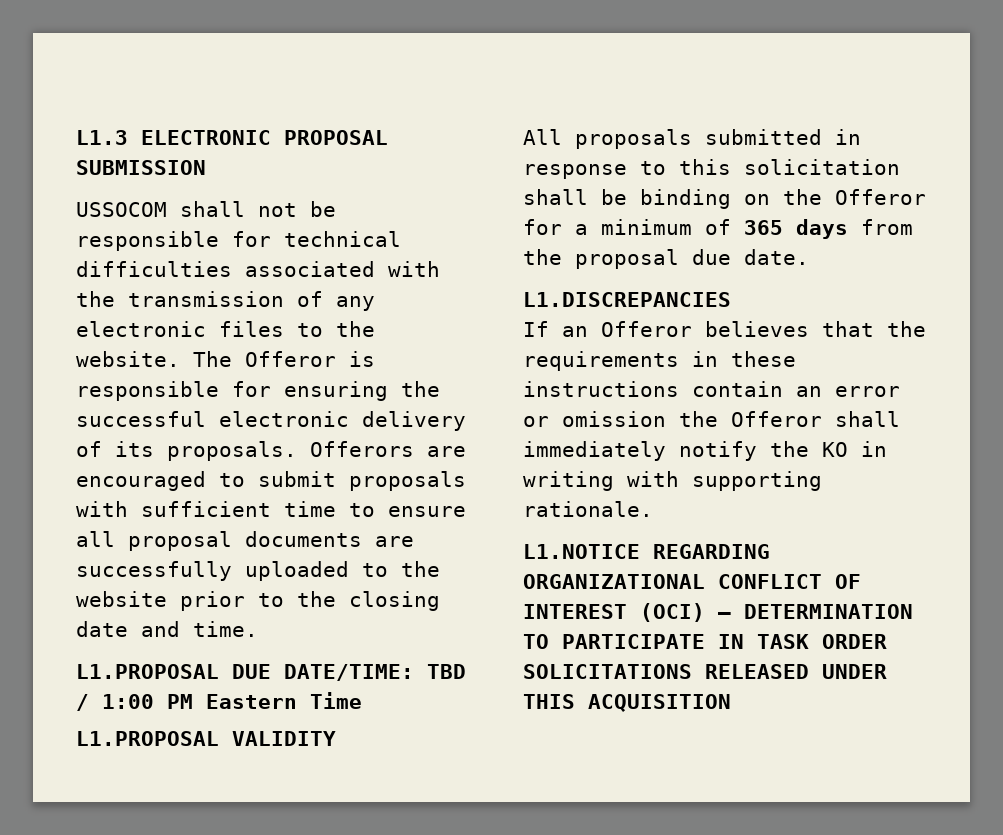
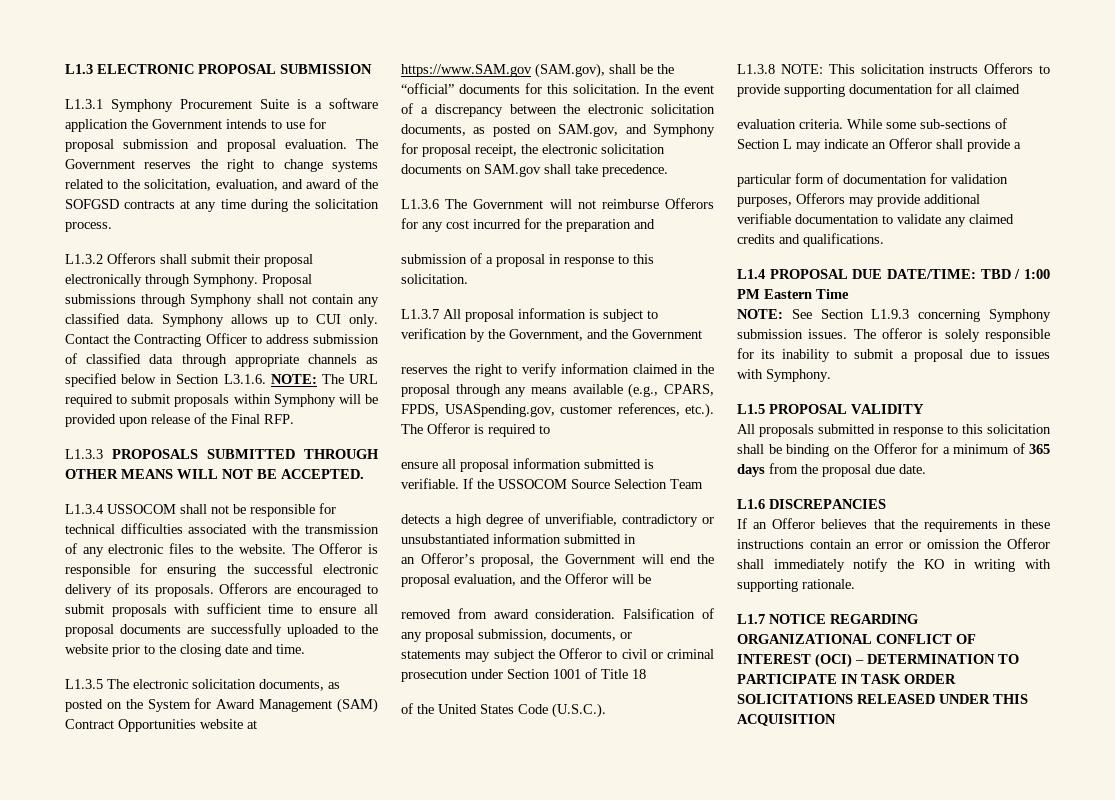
(206, 167) none -> [65,98,378,112] [65,118,326,132] [65,139,378,152] [65,159,378,172] [65,178,378,191] [65,199,379,212] [65,222,112,232] [65,253,313,267] [65,274,312,287] [65,294,379,307] [65,313,378,327] [65,333,379,347] [65,353,378,367] [65,373,378,387] [65,394,379,407] [65,413,294,427] [65,449,379,459] [65,469,364,479] [65,504,104,514] L1.3.1 Symphony Procurement Suite is a software application the Government intends to use for proposal submission and proposal evaluation. The Government reserves the right to change systems related to the solicitation, evaluation, and award of the SOFGSD contracts at any time during the solicitation process. // L1.3.2 Offerors shall submit their proposal electronically through Symphony. Proposal submissions through Symphony shall not contain any classified data. Symphony allows up to CUI only. Contact the Contracting Officer to address submission of classified data through appropriate channels as specified below in Section L3.1.6. NOTE: The URL required to submit proposals within Symphony will be provided upon release of the Final RFP. // L1.3.3 PROPOSALS SUBMITTED THROUGH OTHER MEANS WILL NOT BE ACCEPTED. // L1.3.4
[76,664,219,679] L1.PROPOSAL -> [65,679,340,691] [65,698,378,713] [65,719,257,732] [401,63,674,78] [401,83,714,94] [401,103,715,117] [401,124,715,137] [401,143,665,157] [401,164,668,177] [401,198,714,209] [401,218,655,232] [401,253,654,267] [401,274,468,284] [401,308,658,322] [401,328,702,342] [401,363,714,377] [401,383,714,398] [401,403,714,418] [401,423,550,437] [401,458,654,472] [401,478,703,489] [401,513,714,527] [401,533,636,544] [401,553,714,567] [401,573,651,587] [401,608,714,619] [401,629,632,642] [401,648,714,662] [401,668,646,682] [401,703,606,718] [737,63,1050,74] [737,83,1020,97] [737,118,1007,129] [737,138,1021,152] [737,173,1008,187] [737,193,980,207] [737,213,1014,227] [737,233,884,247] [737,269,848,279] L1.3.5 The electronic solicitation documents, as posted on the System for Award Management (SAM) Contract Opportunities website at https://www.SAM.gov (SAM.gov), shall be the “official” documents for this solicitation. In the event of a discrepancy between the electronic solicitation documents, as posted on SAM.gov, and Symphony for proposal receipt, the electronic solicitation documents on SAM.gov shall take precedence. // L1.3.6 The Government will not reimburse Offerors for any cost incurred for the preparation and // submission of a proposal in response to this solicitation. // L1.3.7 All proposal information is subject to verification by the Government, and the Government // reserves the right to verify information claimed in the proposal through any means available (e.g., CPARS, FPDS, USASpending.gov, customer references, etc.). The Offeror is required to // ensure all proposal information submitted is verifiable. If the USSOCOM Source Selection Team // detects a high degree of unverifiable, contradictory or unsubstantiated information submitted in // an Offeror’s proposal, the Government will end the proposal evaluation, and the Offeror will be // removed from award consideration. Falsification of any proposal submission, documents, or // statements may subject the Offeror to civil or criminal prosecution under Section 1001 of Title 18 // of the United States Code (U.S.C.). // L1.3.8 NOTE: This solicitation instructs Offerors to provide supporting documentation for all claimed // evaluation criteria. While some sub-sections of Section L may indicate an Offeror shall provide a // particular form of documentation for validation purposes, Offerors may provide additional // verifiable documentation to validate any claimed credits and qualifications. // L1.4 PROPOSAL
[76,731,219,746] L1.PROPOSAL -> [737,309,1051,322] [737,328,1050,342] [737,348,1050,362] [737,369,831,382] [737,404,847,414] NOTE: See Section L1.9.3 concerning Symphony submission issues. The offeror is solely responsible for its inability to submit a proposal due to issues with Symphony. // L1.5 PROPOSAL
[523,292,731,307] L1.DISCREPANCIES -> [737,499,886,509] L1.6 DISCREPANCIES
[523,544,640,559] L1.NOTICE -> [737,614,826,624] L1.7 NOTICE

